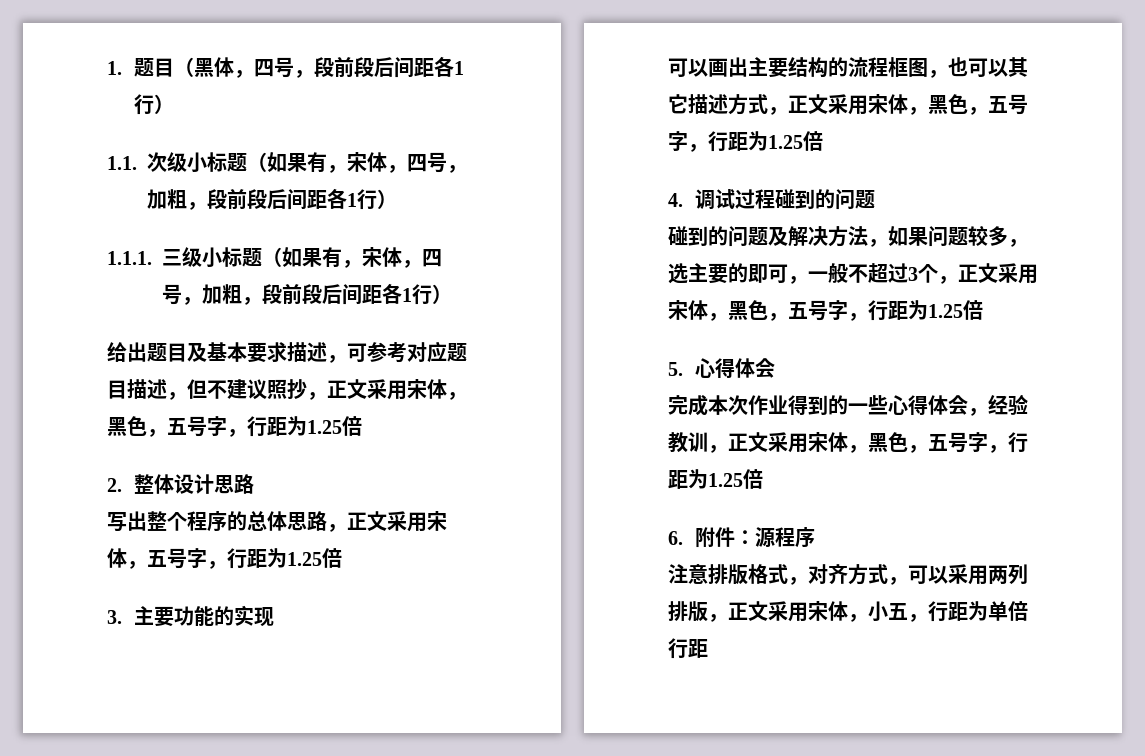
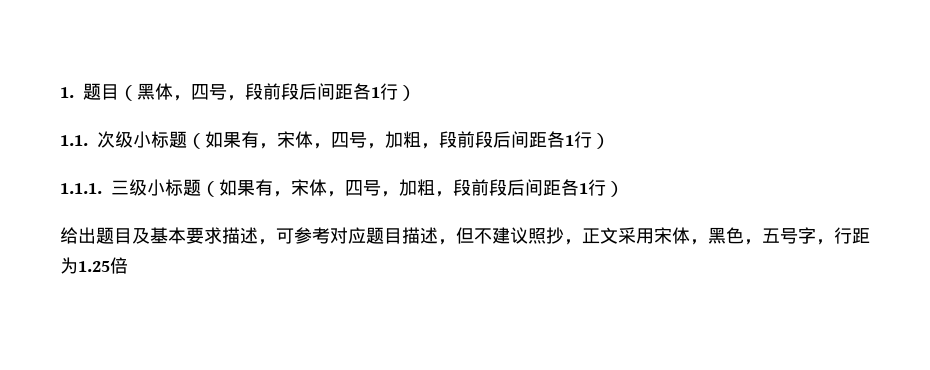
[107,474,254,494] [107,511,447,532] [107,548,342,569] [107,605,274,627] [668,57,1028,78] [668,94,1028,115] [668,131,823,152] [668,189,875,210] [668,225,1028,247] [668,263,1038,284] [668,300,983,321] [668,358,775,378] [668,394,1028,416] [668,432,1028,453] [668,469,763,489] [668,527,815,548] [668,564,1028,585] [668,601,1028,622] [668,638,708,659] // 2.整体设计思路 // 写出整个程序的总体思路，正文采用宋体，五号字，行距为1.25倍 // 3.主要功能的实现 // 可以画出主要结构的流程框图，也可以其它描述方式，正文采用宋体，黑色，五号字，行距为1.25倍 // 4.调试过程碰到的问题 // 碰到的问题及解决方法，如果问题较多，选主要的即可，一般不超过3个，正文采用宋体，黑色，五号字，行距为1.25倍 // 5.心得体会 // 完成本次作业得到的一些心得体会，经验教训，正文采用宋体，黑色，五号字，行距为1.25倍 // 6.附件：源程序 // 注意排版格式，对齐方式，可以采用两列排版，正文采用宋体，小五，行距为单倍行距 -> (128, 265) none

